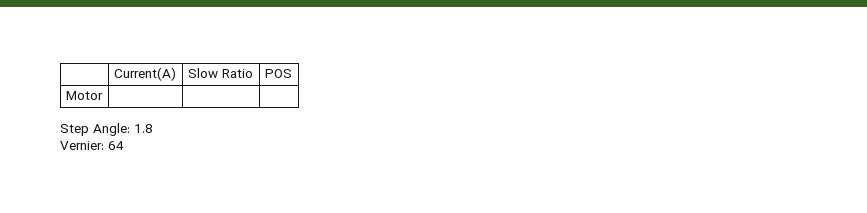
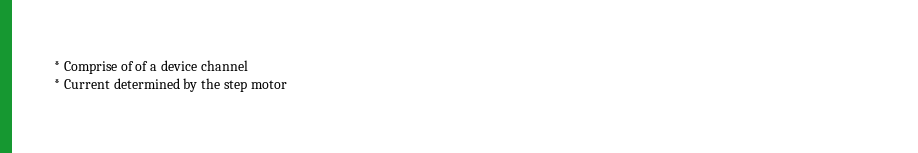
[113,67,176,81] [187,68,253,78] [264,69,292,78] [65,91,103,100] [60,123,153,136] [60,141,124,150] | Current(A) | Slow Ratio | POS // Motor | | | // Step Angle: 1.8 // Vernier: 64 -> [54,60,248,74] [54,78,287,92] * Comprise of of a device channel // * Current determined by the step motor

